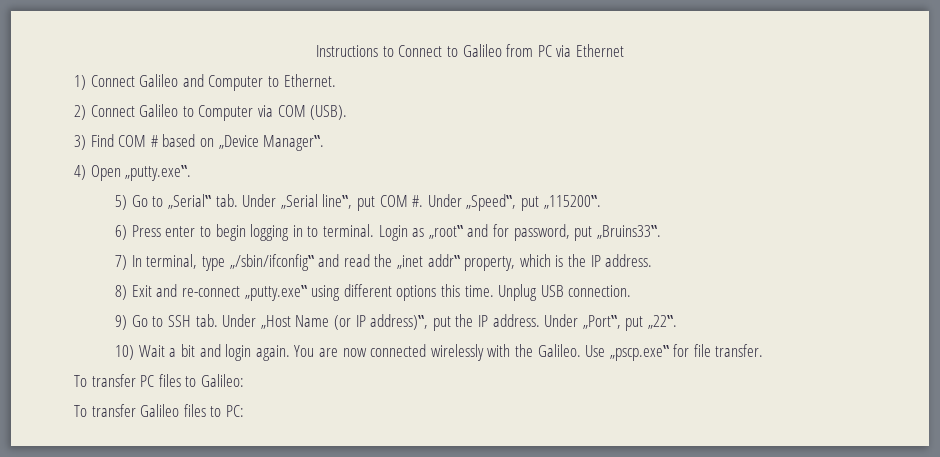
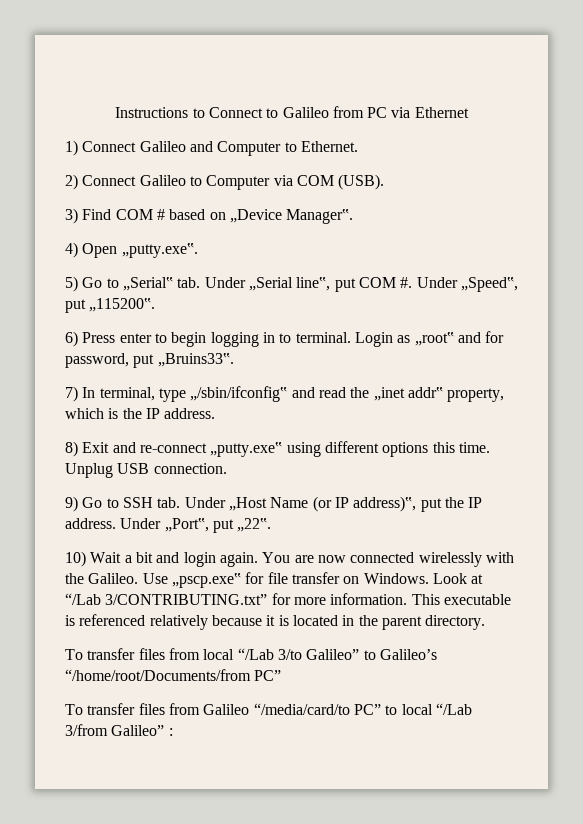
[715,344,764,357] [74,374,244,387] [74,404,244,417] transfer. // To transfer PC files to Galileo: // To transfer Galileo files to PC: -> [291,572,484,584] [65,593,511,605] [65,614,486,630] [65,648,437,660] [65,669,282,681] [65,703,472,715] [65,724,173,736] transfer on Windows. Look at “/Lab 3/CONTRIBUTING.txt” for more information. This executable is referenced relatively because it is located in the parent directory. // To transfer files from local “/Lab 3/to Galileo” to Galileo’s “/home/root/Documents/from PC” // To transfer files from Galileo “/media/card/to PC” to local “/Lab 3/from Galileo” :

